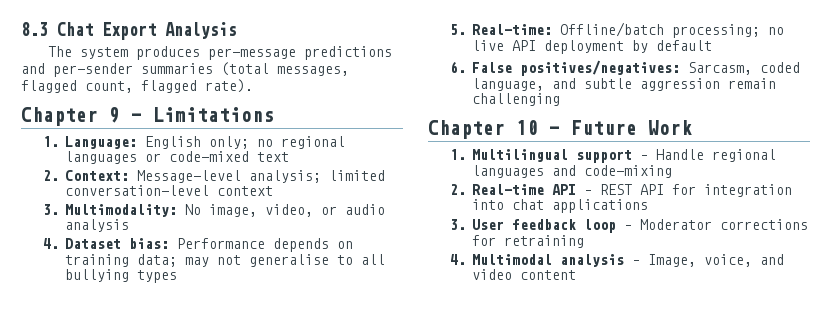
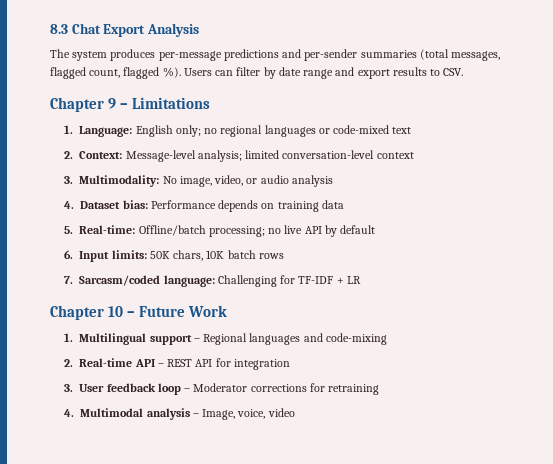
[205,79,253,93] rate). -> [162,67,464,79] %). Users can filter by date range and export results to CSV.
[136,254,385,267] [64,269,177,283] data; may not generalise to all bullying types -> [321,200,344,209] data
[543,40,624,54] deployment -> (322, 230) none
[471,60,800,76] [471,78,776,91] [471,93,560,106] False positives/negatives: Sarcasm, coded language, and subtle aggression remain challenging -> [79,250,284,262] [64,275,361,287] Input limits: 50K chars, 10K batch rows // 7. Sarcasm/coded language: Challenging for TF-IDF + LR
[655,149,776,162] Handle regional -> [203,333,248,345] Regional
[471,199,648,213] into chat applications -> (290, 364) none
[759,254,784,265] [471,269,576,280] and video content -> [267,408,295,417] video

